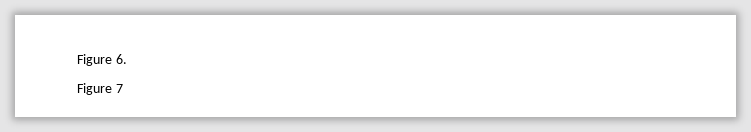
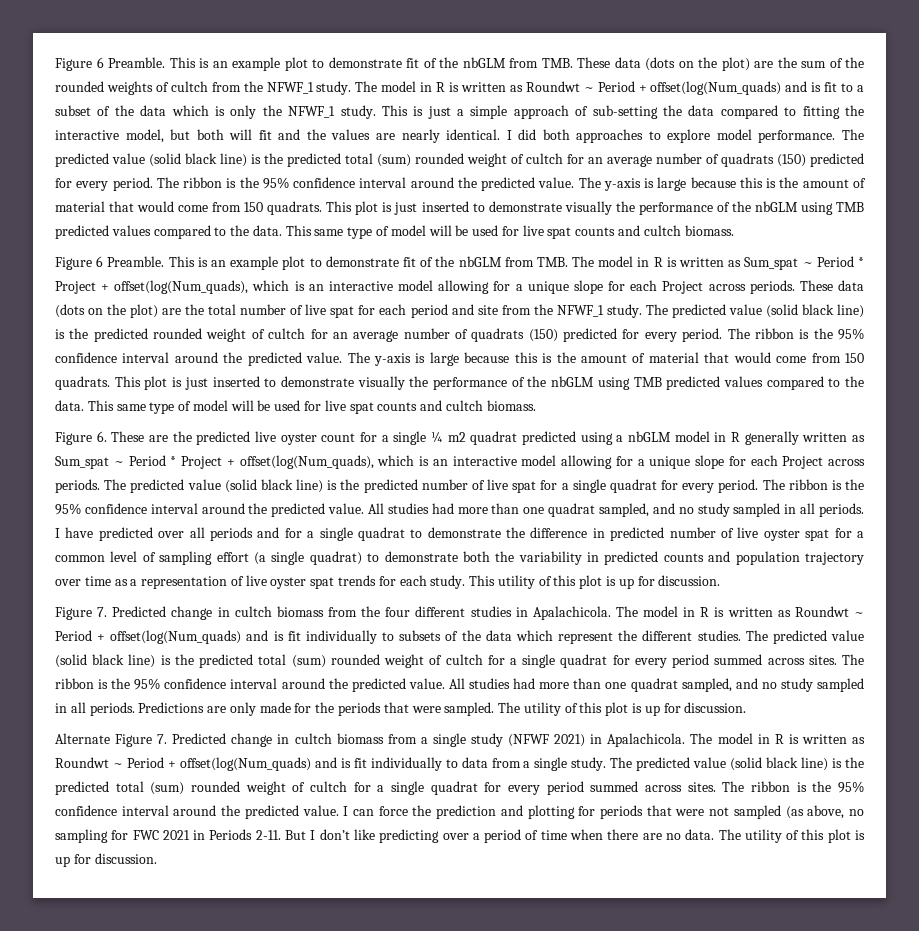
[77,54,127,66] [77,83,123,95] Figure 6. // Figure 7 -> [55,57,864,71] [55,81,864,95] [55,105,865,119] [55,129,864,143] [55,153,864,167] [55,177,866,191] [55,201,864,215] [55,225,734,239] [55,256,865,270] [55,280,864,294] [55,304,864,318] [55,328,865,342] [55,352,865,366] [55,376,865,390] [55,400,536,414] [55,431,865,445] [55,455,865,469] [55,479,864,493] [55,503,865,517] [55,527,865,541] [55,551,865,565] [55,575,721,589] [55,606,864,620] [55,630,864,644] [55,654,865,668] [55,678,864,692] [55,702,747,716] [55,733,866,747] [55,757,865,771] [55,781,864,795] [55,805,864,819] [55,829,866,843] [55,853,157,867] Figure 6 Preamble. This is an example plot to demonstrate fit of the nbGLM from TMB. These data (dots on the plot) are the sum of the rounded weights of cultch from the NFWF_1 study. The model in R is written as Roundwt ~ Period + offset(log(Num_quads) and is fit to a subset of the data which is only the NFWF_1 study. This is just a simple approach of sub-setting the data compared to fitting the interactive model, but both will fit and the values are nearly identical. I did both approaches to explore model performance. The predicted value (solid black line) is the predicted total (sum) rounded weight of cultch for an average number of quadrats (150) predicted for every period. The ribbon is the 95% confidence interval around the predicted value. The y-axis is large because this is the amount of material that would come from 150 quadrats. This plot is just inserted to demonstrate visually the performance of the nbGLM using TMB predicted values compared to the data. This same type of model will be used for live spat counts and cultch biomass. // Figure 6 Preamble. This is an example plot to demonstrate fit of the nbGLM from TMB. The model in R is written as Sum_spat ~ Period * Project + offset(log(Num_quads), which is an interactive model allowing for a unique slope for each Project across periods. These data (dots on the plot) are the total number of live spat for each period and site from the NFWF_1 study. The predicted value (solid black line) is the predicted rounded weight of cultch for an average number of quadrats (150) predicted for every period. The ribbon is the 95% confidence interval around the predicted value. The y-axis is large because this is the amount of material that would come from 150 quadrats. This plot is just inserted to demonstrate visually the performance of the nbGLM using TMB predicted values compared to the data. This same type of model will be used for live spat counts and cultch biomass. // Figure 6. These are the predicted live oyster count for a single ¼ m2 quadrat predicted using a nbGLM model in R generally written as Sum_spat ~ Period * Project + offset(log(Num_quads), which is an interactive model allowing for a unique slope for each Project across periods. The predicted value (solid black line) is the predicted number of live spat for a single quadrat for every period. The ribbon is the 95% confidence interval around the predicted value. All studies had more than one quadrat sampled, and no study sampled in all periods. I have predicted over all periods and for a single quadrat to demonstrate the difference in predicted number of live oyster spat for a common level of sampling effort (a single quadrat) to demonstrate both the variability in predicted counts and population trajectory over time as a representation of live oyster spat trends for each study. This utility of this plot is up for discussion. // Figure 7. Predicted change in cultch biomass from the four different studies in Apalachicola. The model in R is written as Roundwt ~ Period + offset(log(Num_quads) and is fit individually to subsets of the data which represent the different studies. The predicted value (solid black line) is the predicted total (sum) rounded weight of cultch for a single quadrat for every period summed across sites. The ribbon is the 95% confidence interval around the predicted value. All studies had more than one quadrat sampled, and no study sampled in all periods. Predictions are only made for the periods that were sampled. The utility of this plot is up for discussion. // Alternate Figure 7. Predicted change in cultch biomass from a single study (NFWF 2021) in Apalachicola. The model in R is written as Roundwt ~ Period + offset(log(Num_quads) and is fit individually to data from a single study. The predicted value (solid black line) is the predicted total (sum) rounded weight of cultch for a single quadrat for every period summed across sites. The ribbon is the 95% confidence interval around the predicted value. I can force the prediction and plotting for periods that were not sampled (as above, no sampling for FWC 2021 in Periods 2-11. But I don’t like predicting over a period of time when there are no data. The utility of this plot is up for discussion.

